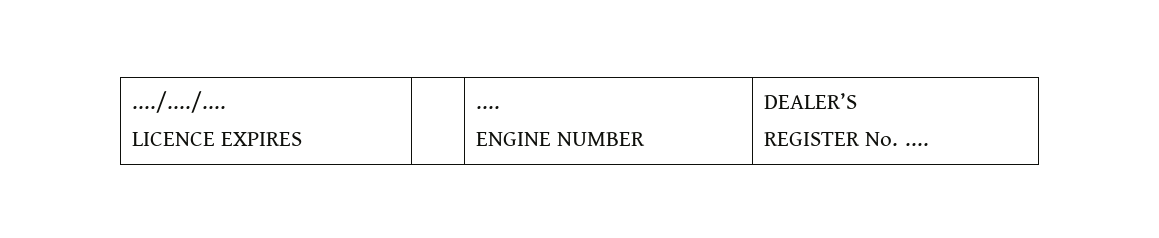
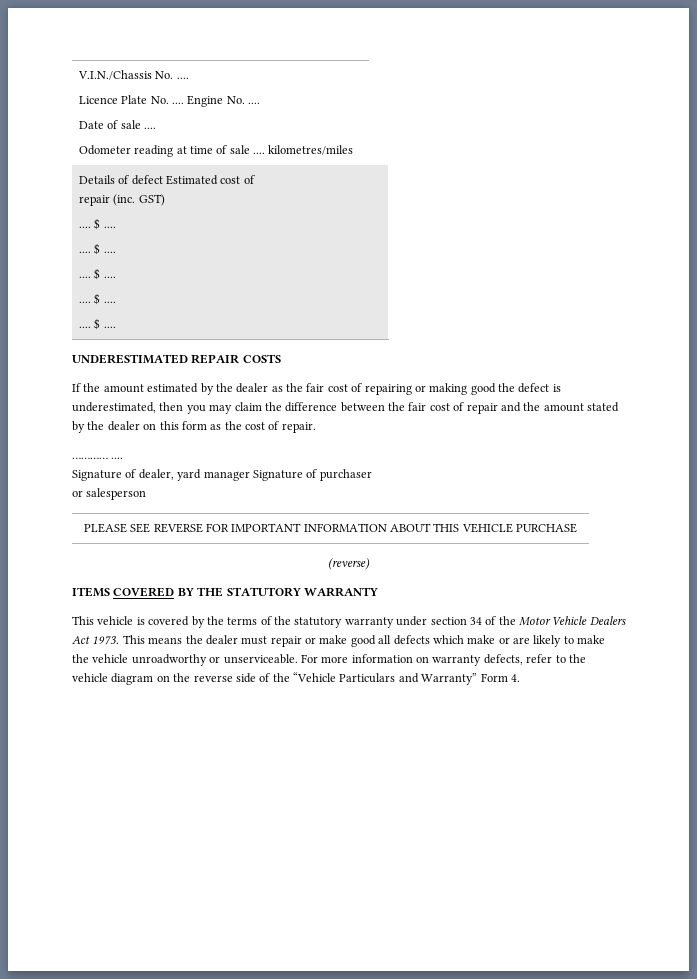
[132,91,227,113] [132,132,303,146] [476,106,501,109] [476,132,646,146] [764,93,858,109] [764,132,929,146] ..../..../.... // LICENCE EXPIRES | | .... // ENGINE NUMBER | DEALER’S // REGISTER No. .... -> [77,70,189,80] [78,95,261,107] [78,120,156,129] [78,145,354,157] [78,175,255,185] [78,194,165,206] [78,218,116,230] [78,243,116,255] [78,268,116,280] [78,293,116,305] [78,318,116,330] [72,354,281,364] [72,383,561,395] [72,402,619,414] [72,421,316,433] [72,457,124,459] [72,469,372,481] [72,488,147,500] [83,523,578,533] [328,558,370,570] [72,587,378,597] [72,616,626,628] [72,635,606,647] [72,654,586,666] [72,672,520,685] V.I.N./Chassis No. .... // Licence Plate No. .... Engine No. .... // Date of sale .... // Odometer reading at time of sale .... kilometres/miles // Details of defect Estimated cost of // repair (inc. GST) // .... $ .... // .... $ .... // .... $ .... // .... $ .... // .... $ .... // UNDERESTIMATED REPAIR COSTS // If the amount estimated by the dealer as the fair cost of repairing or making good the defect is underestimated, then you may claim the difference between the fair cost of repair and the amount stated by the dealer on this form as the cost of repair. // ………… .... // Signature of dealer, yard manager Signature of purchaser // or salesperson // PLEASE SEE REVERSE FOR IMPORTANT INFORMATION ABOUT THIS VEHICLE PURCHASE // (reverse) // ITEMS COVERED BY THE STATUTORY WARRANTY // This vehicle is covered by the terms of the statutory warranty under section 34 of the Motor Vehicle Dealers Act 1973. This means the dealer must repair or make good all defects which make or are likely to make the vehicle unroadworthy or unserviceable. For more information on warranty defects, refer to the vehicle diagram on the reverse side of the “Vehicle Particulars and Warranty” Form 4.

